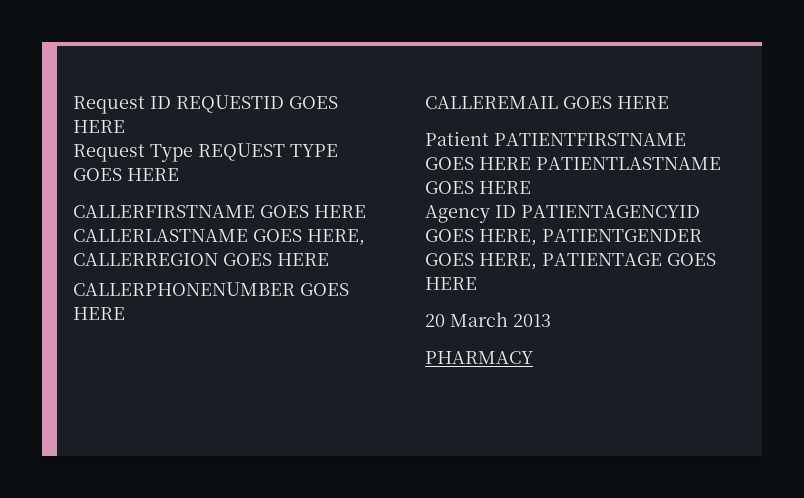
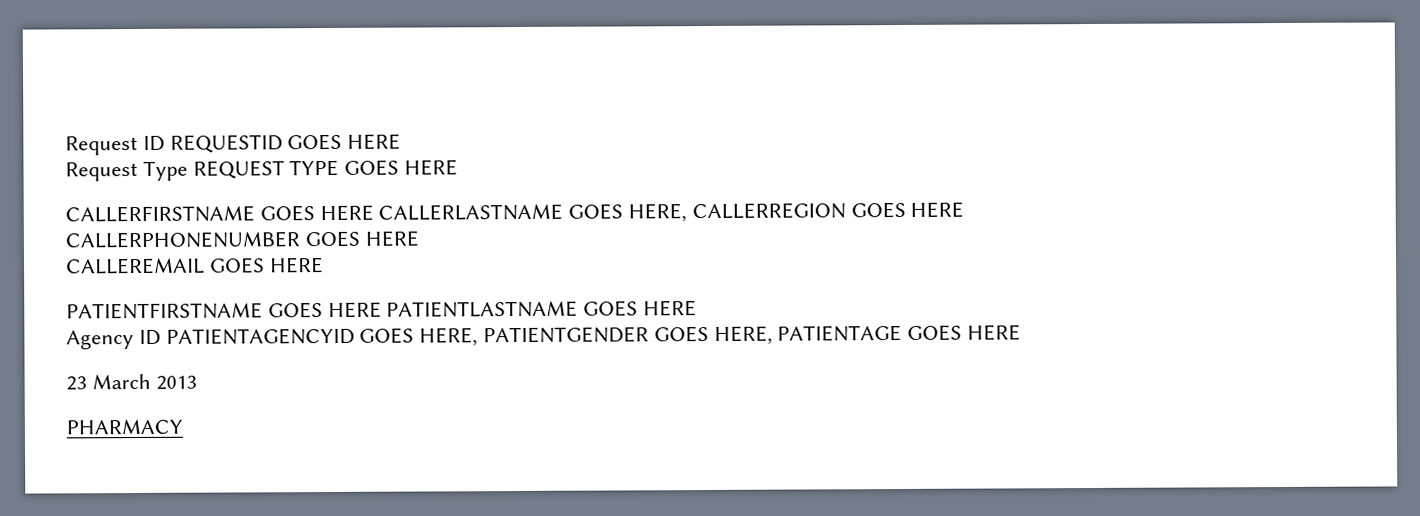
[425,131,489,146] Patient -> (324, 265) none
[425,314,445,327] 20 -> [66,376,87,391] 23

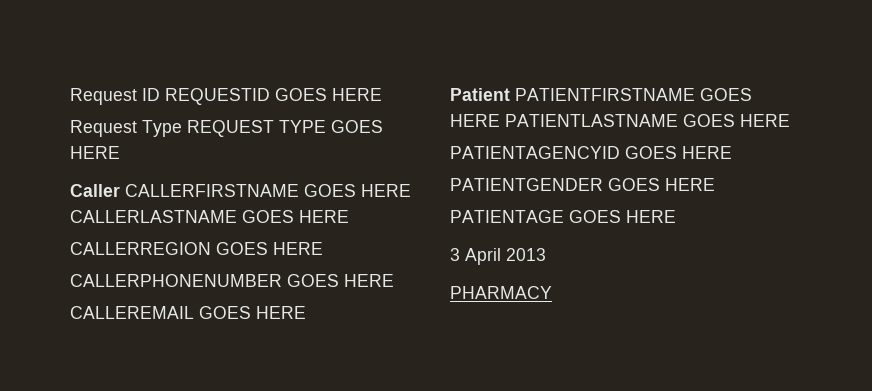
(459, 167) none -> [70,184,120,197] Caller
[628,203,688,223] HERE, -> [299,210,349,223] HERE //
(324, 265) none -> [450,88,510,101] Patient
[66,329,161,350] Agency ID -> (790, 120) none
[419,327,479,347] HERE, -> [682,146,732,159] HERE //
[713,325,773,345] HERE, -> [665,178,715,191] HERE //
[66,373,151,391] 23 March -> [450,248,501,265] 3 April

